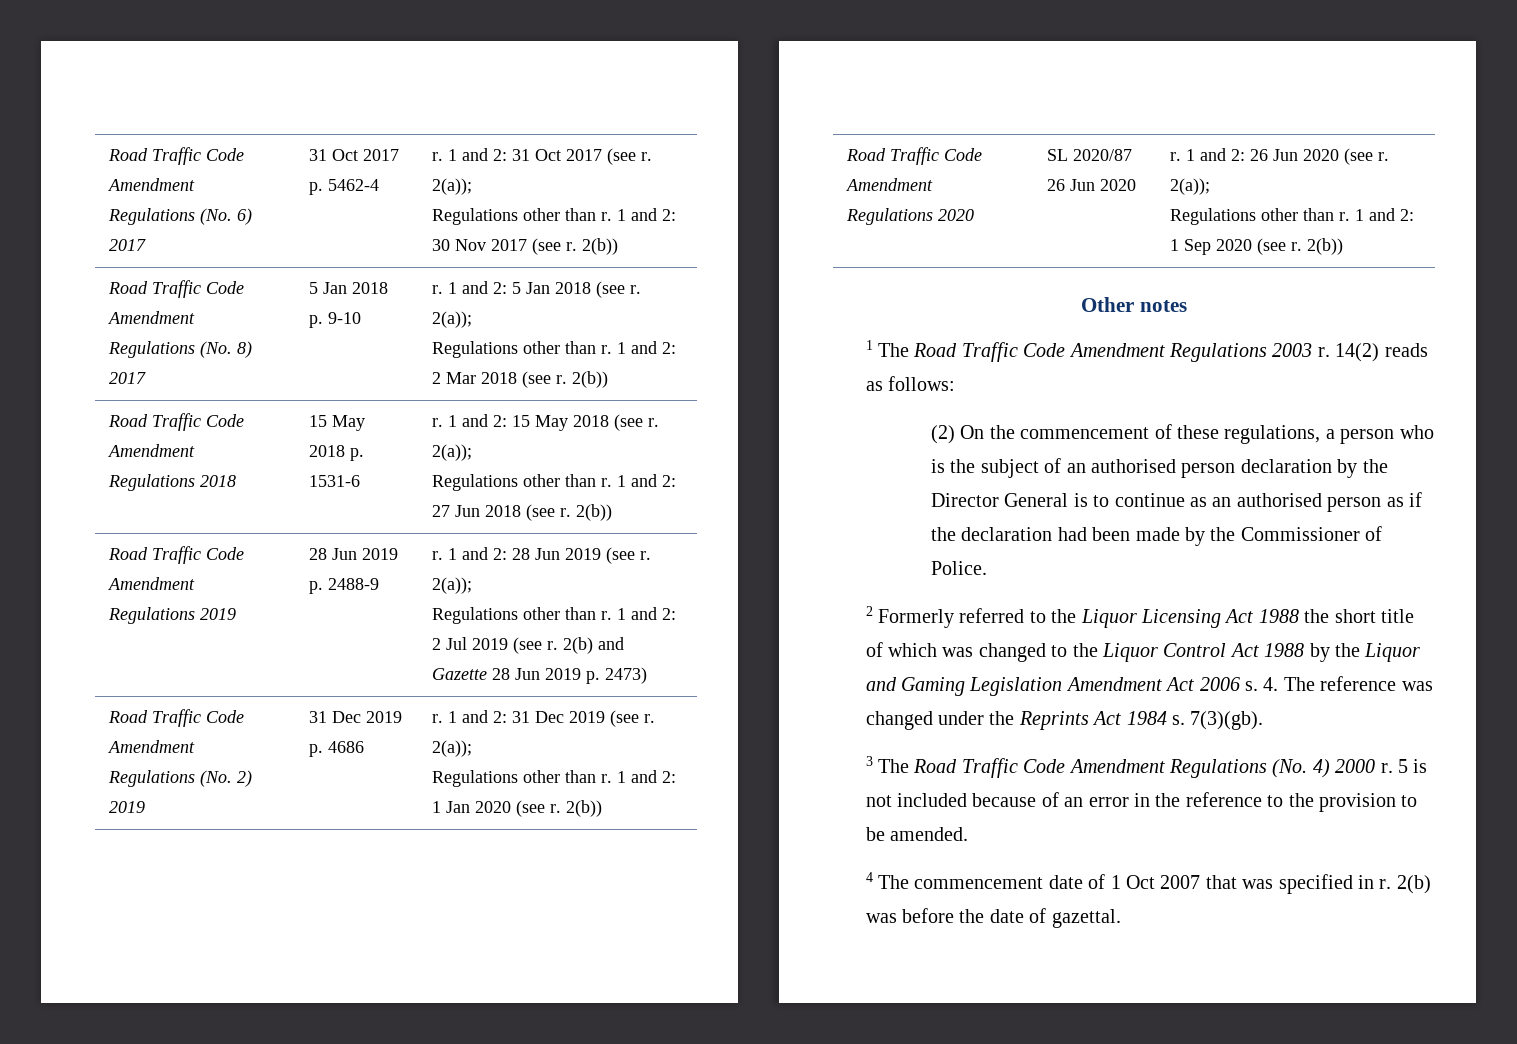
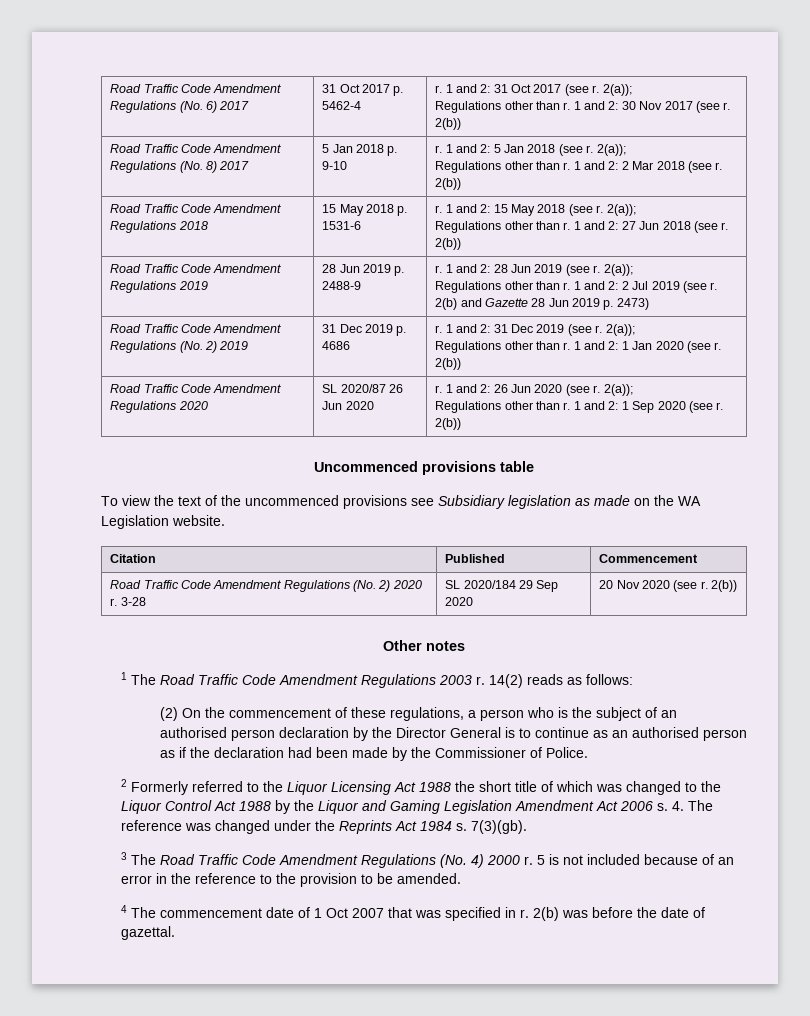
(1344, 246) none -> [314,461,534,475] [101,495,701,509] [101,515,225,529] [110,554,157,563] [445,554,506,563] [599,554,699,563] [110,580,422,592] [110,597,146,606] [445,580,559,592] [445,597,474,606] [599,580,738,592] // Uncommenced provisions table // To view the text of the uncommenced provisions see Subsidiary legislation as made on the WA Legislation website. // Citation | Published | Commencement // Road Traffic Code Amendment Regulations (No. 2) 2020 r. 3-28 | SL 2020/184 29 Sep 2020 | 20 Nov 2020 (see r. 2(b))

